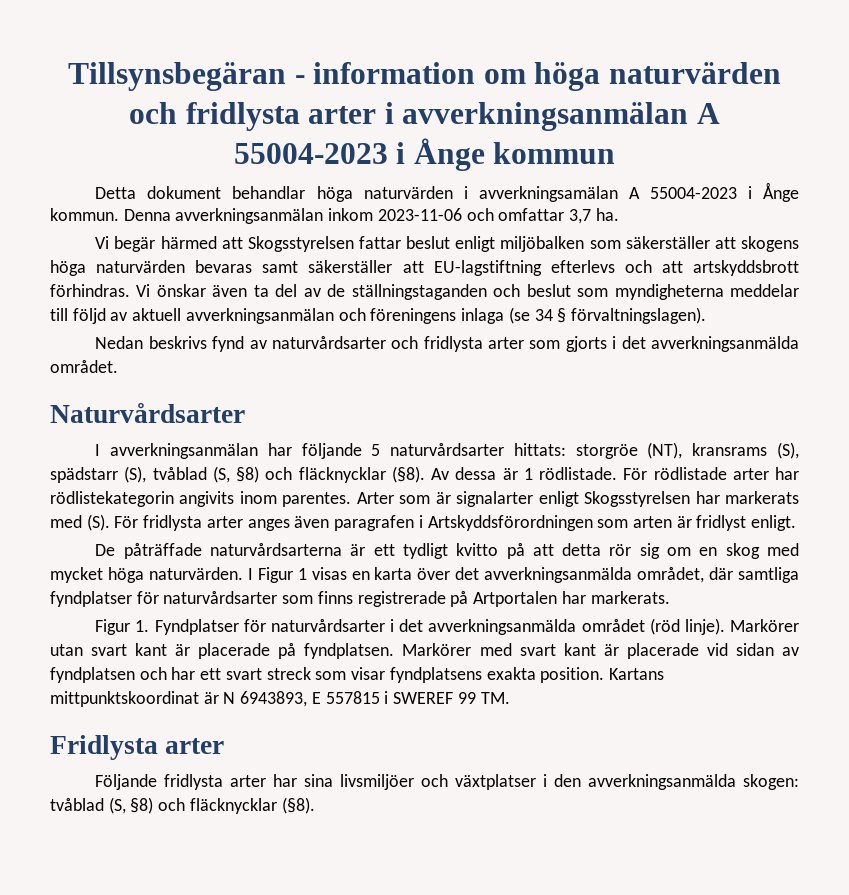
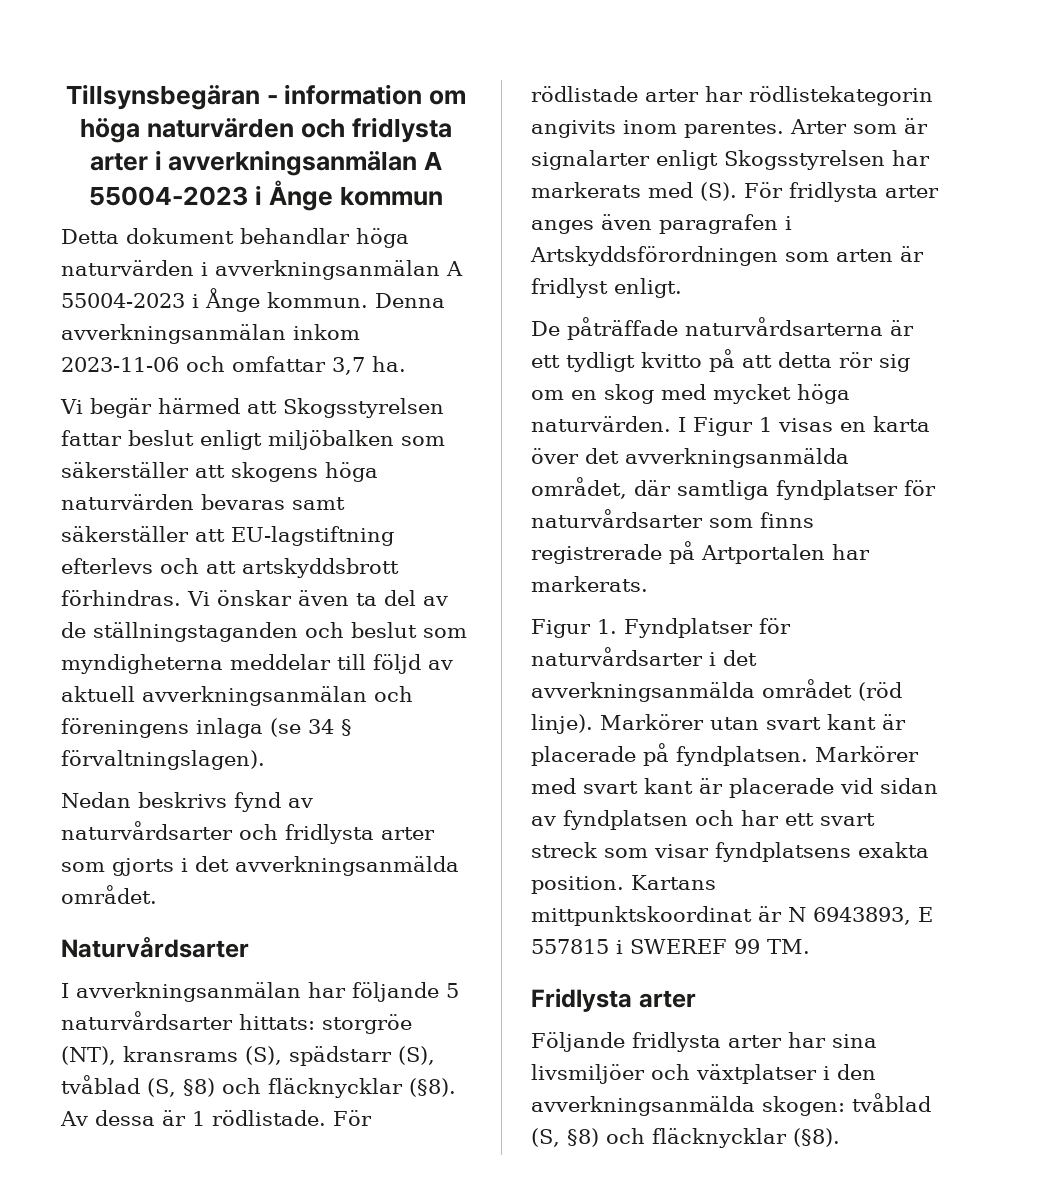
[478,186,618,202] avverkningsamälan -> [215,260,440,280] avverkningsanmälan

